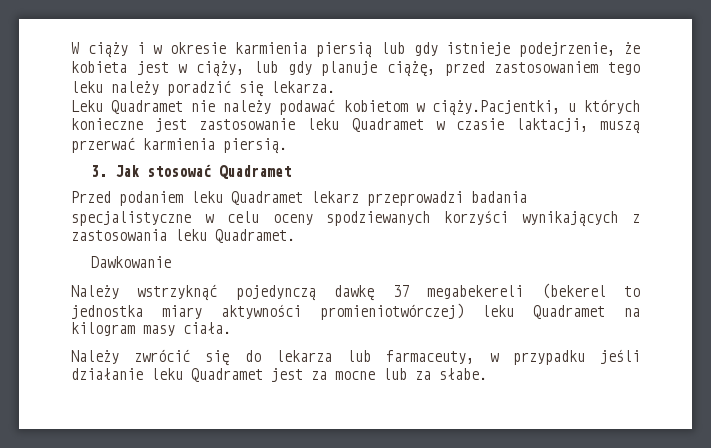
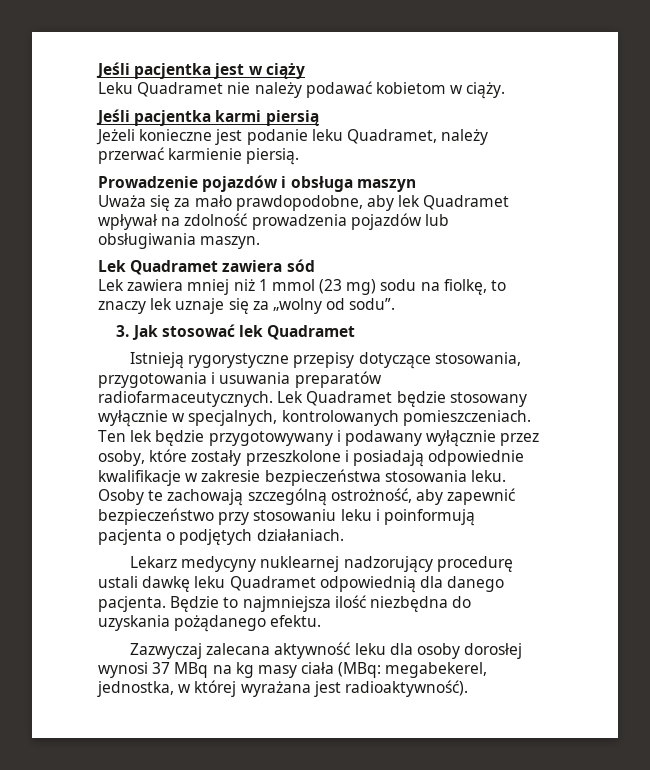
[71,42,640,58] [71,61,640,77] [71,80,335,97] W ciąży i w okresie karmienia piersią lub gdy istnieje podejrzenie, że kobieta jest w ciąży, lub gdy planuje ciążę, przed zastosowaniem tego leku należy poradzić się lekarza. -> [96,62,305,79] Jeśli pacjentka jest w ciąży
[431,99,640,116] [71,118,640,134] [71,137,287,154] ciąży.Pacjentki, u których konieczne jest zastosowanie leku Quadramet w czasie laktacji, muszą przerwać karmienia piersią. -> [466,82,506,99] [96,109,319,126] [96,129,489,145] [98,147,300,165] [98,175,416,192] [98,195,510,211] [98,213,449,230] [98,233,261,249] [98,259,315,275] [98,279,507,295] [98,298,396,314] ciąży. // Jeśli pacjentka karmi piersią // Jeżeli konieczne jest podanie leku Quadramet, należy przerwać karmienie piersią. // Prowadzenie pojazdów i obsługa maszyn // Uważa się za mało prawdopodobne, aby lek Quadramet wpływał na zdolność prowadzenia pojazdów lub obsługiwania maszyn. // Lek Quadramet zawiera sód // Lek zawiera mniej niż 1 mmol (23 mg) sodu na fiolkę, to znaczy lek uznaje się za „wolny od sodu”.
(211, 170) none -> [239,325,264,337] lek
[71,191,527,206] [71,210,640,227] [71,229,295,243] [90,256,171,268] [71,283,641,301] [71,303,640,320] [71,322,231,336] [71,349,640,366] [71,368,487,382] Przed podaniem leku Quadramet lekarz przeprowadzi badania specjalistyczne w celu oceny spodziewanych korzyści wynikających z zastosowania leku Quadramet. // Dawkowanie // Należy wstrzyknąć pojedynczą dawkę 37 megabekereli (bekerel to jednostka miary aktywności promieniotwórczej) leku Quadramet na kilogram masy ciała. // Należy zwrócić się do lekarza lub farmaceuty, w przypadku jeśli działanie leku Quadramet jest za mocne lub za słabe. -> [130,352,521,369] [98,371,382,388] [98,391,527,407] [98,410,531,427] [98,430,540,447] [98,449,525,467] [98,469,506,486] [98,488,516,506] [98,508,475,526] [98,529,344,545] [130,556,513,573] [98,576,505,593] [98,595,472,612] [98,615,322,632] [130,642,523,659] [98,662,488,678] [97,680,468,697] Istnieją rygorystyczne przepisy dotyczące stosowania, przygotowania i usuwania preparatów radiofarmaceutycznych. Lek Quadramet będzie stosowany wyłącznie w specjalnych, kontrolowanych pomieszczeniach. Ten lek będzie przygotowywany i podawany wyłącznie przez osoby, które zostały przeszkolone i posiadają odpowiednie kwalifikacje w zakresie bezpieczeństwa stosowania leku. Osoby te zachowają szczególną ostrożność, aby zapewnić bezpieczeństwo przy stosowaniu leku i poinformują pacjenta o podjętych działaniach. // Lekarz medycyny nuklearnej nadzorujący procedurę ustali dawkę leku Quadramet odpowiednią dla danego pacjenta. Będzie to najmniejsza ilość niezbędna do uzyskania pożądanego efektu. // Zazwyczaj zalecana aktywność leku dla osoby dorosłej wynosi 37 MBq na kg masy ciała (MBq: megabekerel, jednostka, w której wyrażana jest radioaktywność).

